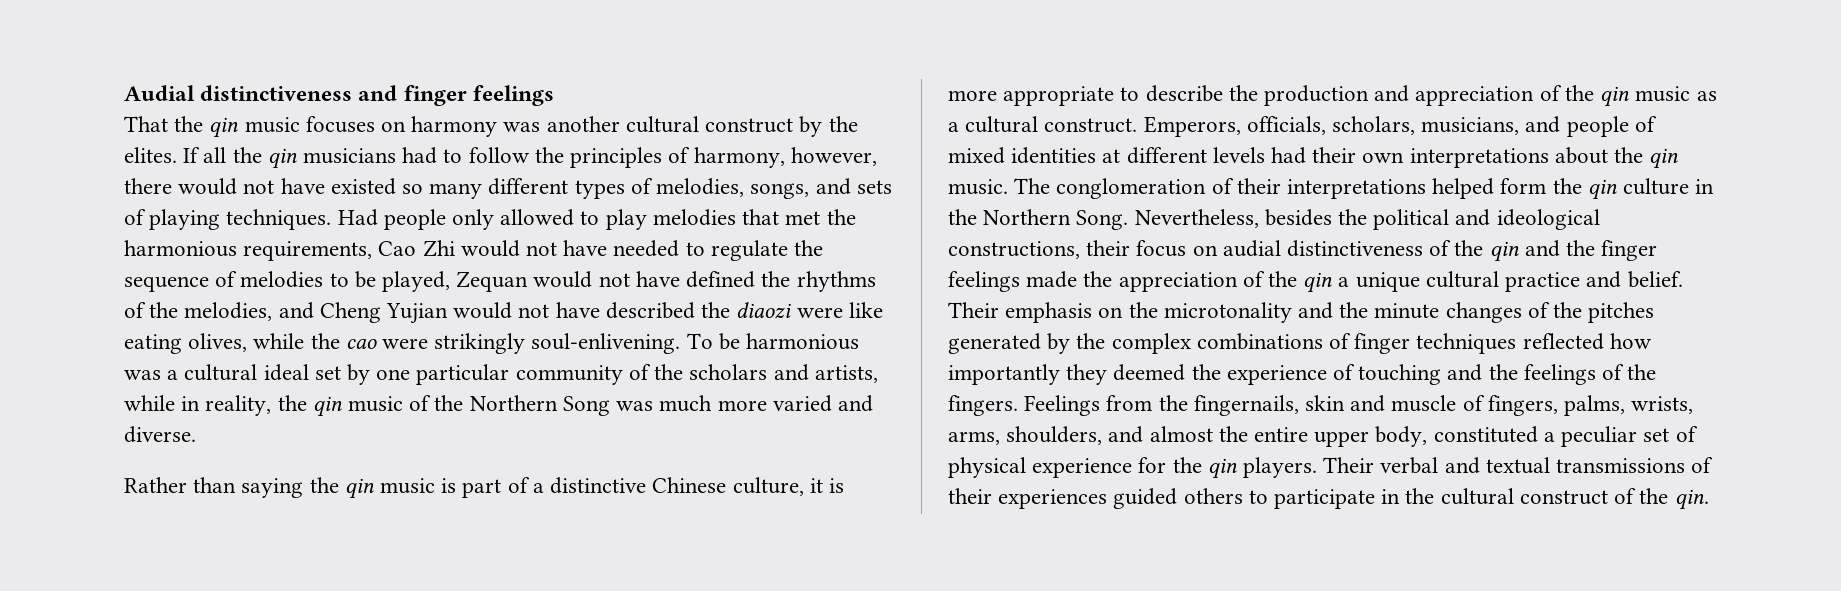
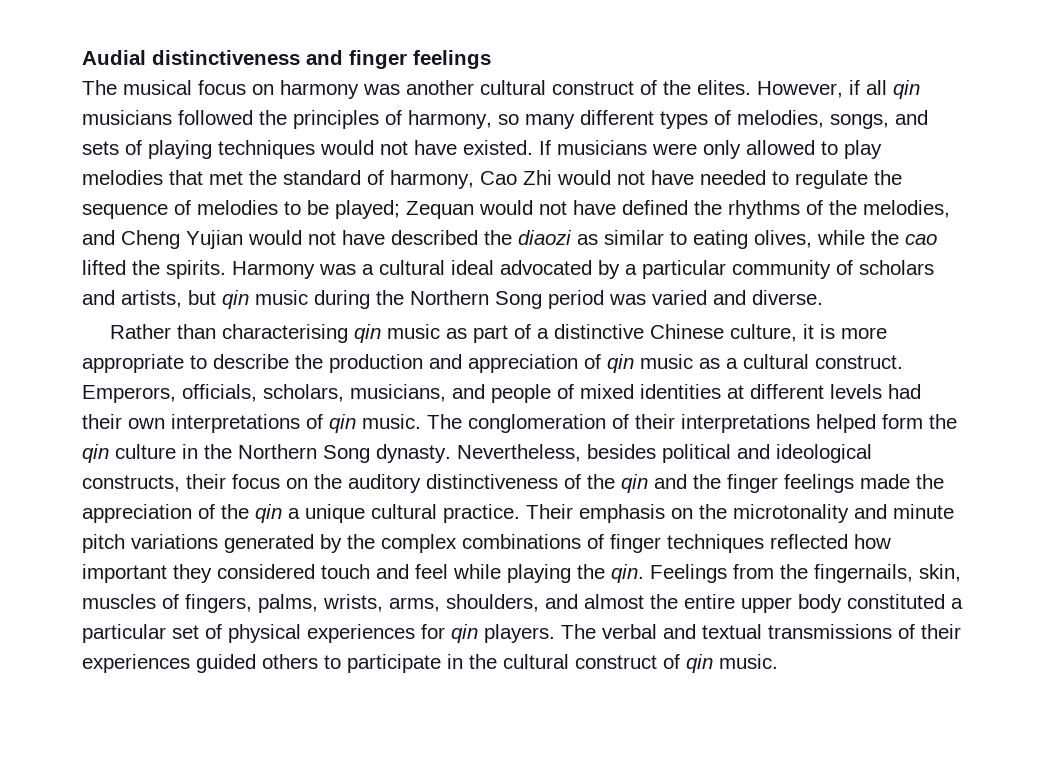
[124,116,375,138] That the qin music focuses -> [82,80,246,95] The musical focus
[799,116,823,137] by -> [640,80,657,95] of
[183,147,877,169] [124,178,396,195] If all the qin musicians had to follow the principles of harmony, however, there would not have existed -> [757,80,920,99] [82,110,492,129] However, if all qin musicians followed the principles of harmony,
[226,209,446,230] techniques. Had people -> [218,140,697,159] techniques would not have existed. If musicians were
[124,240,373,261] harmonious requirements, -> [283,170,474,189] standard of harmony,
[382,271,451,292] played, -> [335,200,400,219] played;
[796,302,883,318] were like -> [577,230,687,245] as similar to
[382,333,860,354] were strikingly soul-enlivening. To be harmonious -> [82,260,315,279] lifted the spirits. Harmony
[314,364,411,385] set by one -> [500,260,637,279] advocated by a
[654,364,684,380] the -> (853, 267) none
[124,395,767,417] while in reality, the qin music of the Northern Song was much more -> [188,290,646,309] but qin music during the Northern Song period was
[241,477,457,499] saying the qin music is -> [221,324,467,343] characterising qin music as
[1564,85,1594,101] the -> (601, 361) none
[1554,147,1644,164] about the -> [306,414,323,429] of
[1076,210,1129,230] Song. -> [323,444,451,463] Song dynasty.
[1338,209,1368,225] the -> (656, 451) none
[948,241,1080,259] constructions, -> [82,475,180,492] constructs,
[1222,240,1281,257] audial -> [314,474,421,493] the auditory
[1505,271,1683,292] practice and belief. -> [443,504,520,523] practice.
[1339,302,1655,323] the minute changes of the pitches -> [893,504,954,519] [82,534,218,553] minute pitch variations
[948,364,1657,385] [948,395,1018,416] importantly they deemed the experience of touching and the feelings of the fingers. -> [82,564,644,583] important they considered touch and feel while playing the qin.
[1305,395,1457,412] skin and muscle -> [919,564,961,582] [82,594,156,609] skin, muscles
[1375,426,1428,447] body, -> [798,594,842,613] body
[1561,426,1638,447] peculiar -> [82,624,166,643] particular
[1032,457,1202,478] experience for the -> [307,624,445,643] experiences for
[1323,457,1375,473] Their -> [561,624,596,639] The
[1639,488,1709,510] the qin. -> [686,654,778,673] qin music.

